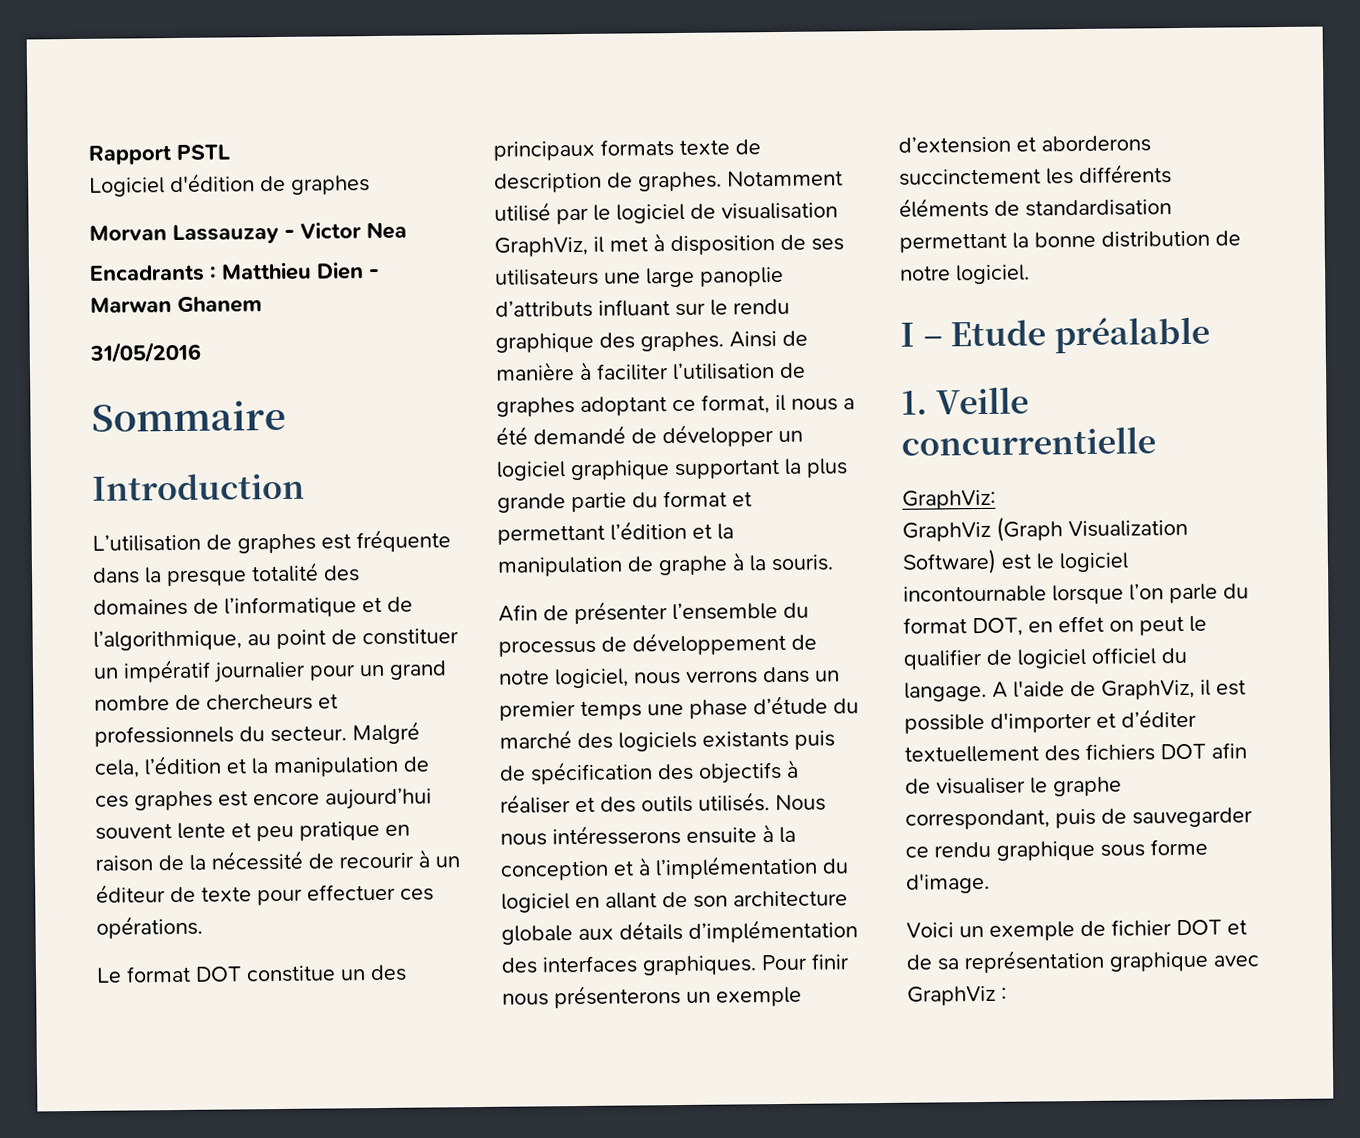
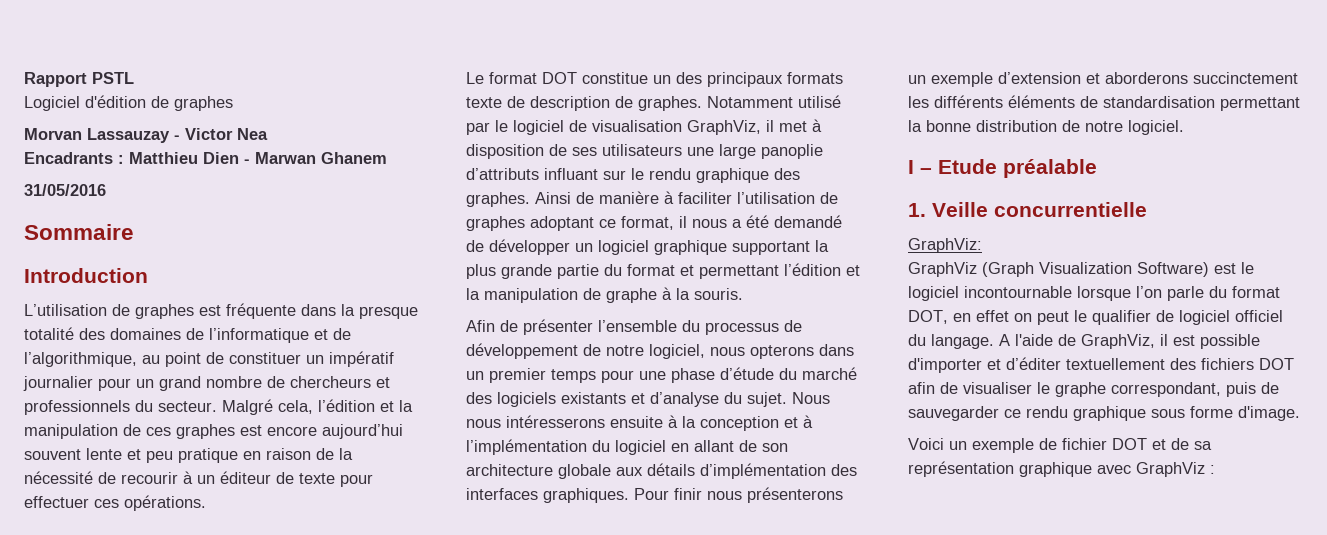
[686,670,758,684] verrons -> [750,345,814,359] opterons
(642, 710) none -> [601,370,634,383] pour
[794,730,835,750] [499,759,799,785] [500,792,770,814] puis de spécification des objectifs à réaliser et des outils utilisés. -> [631,392,787,407] et d’analyse du sujet.

